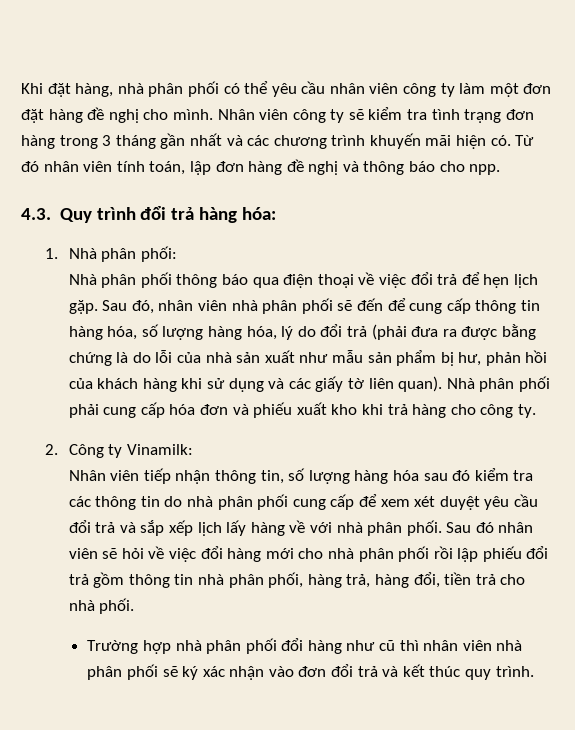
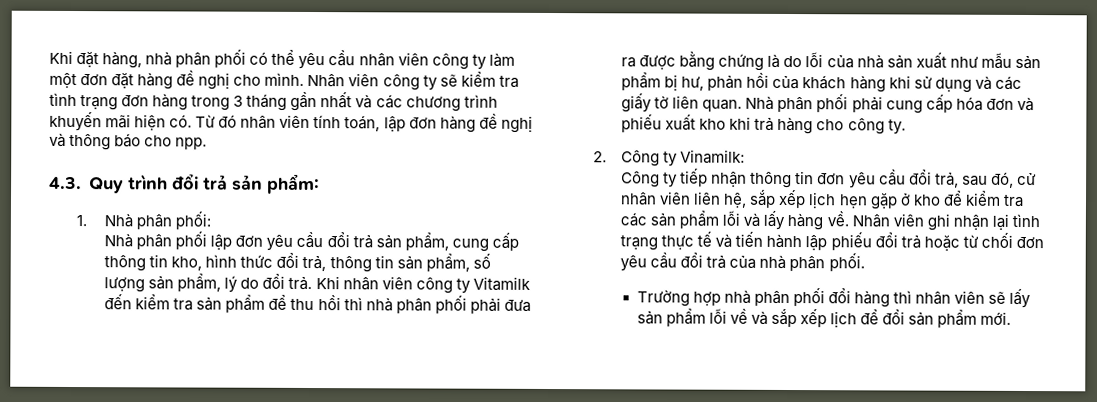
[199,207,277,223] hàng hóa: -> [231,174,320,195] sản phẩm:
[176,272,538,288] [68,298,540,314] [68,324,407,340] thông báo qua điện thoại về việc đổi trả để hẹn lịch gặp. Sau đó, nhân viên nhà phân phối sẽ đến để cung cấp thông tin hàng hóa, số lượng hàng hóa, lý do đổi trả (phải -> [210,231,519,252] [104,252,491,273] [104,273,531,294] [104,294,501,314] lập đơn yêu cầu đổi trả sản phẩm, cung cấp thông tin kho, hình thức đổi trả, thông tin sản phẩm, số lượng sản phẩm, lý do đổi trả. Khi nhân viên công ty Vitamilk đến kiểm tra sản phẩm để thu hồi thì nhà phân phối phải
[398,376,443,392] quan). -> [702,99,743,112] quan.
[68,470,140,481] Nhân viên -> [621,170,679,188] Công ty
[260,468,534,484] [68,494,538,510] [68,520,534,536] [68,546,549,562] [68,572,526,588] [68,600,95,611] tin, số lượng hàng hóa sau đó kiểm tra các thông tin do nhà phân phối cung cấp để xem xét duyệt yêu cầu đổi trả và sắp xếp lịch lấy hàng về với nhà phân phối. Sau đó nhân viên sẽ hỏi về việc đổi hàng mới cho nhà phân phối rồi lập phiếu đổi trả gồm thông tin nhà phân phối, hàng trả, hàng đổi, tiền trả cho nhà -> [795,169,1036,189] [620,189,1024,210] [620,210,1040,231] [620,231,1044,252] [620,252,826,272] tin đơn yêu cầu đổi trả, sau đó, cử nhân viên liên hệ, sắp xếp lịch hẹn gặp ở kho để kiểm tra các sản phẩm lỗi và lấy hàng về. Nhân viên ghi nhận lại tình trạng thực tế và tiến hành lập phiếu đổi trả hoặc từ chối đơn yêu cầu đổi trả của nhà phân
[346,640,396,651] như cũ -> (890, 299) none
[496,640,523,651] [87,664,534,680] nhà phân phối sẽ ký xác nhận vào đơn đổi trả và kết thúc quy trình. -> [988,288,1032,309] [636,308,1012,329] sẽ lấy sản phẩm lỗi về và sắp xếp lịch để đổi sản phẩm mới.

